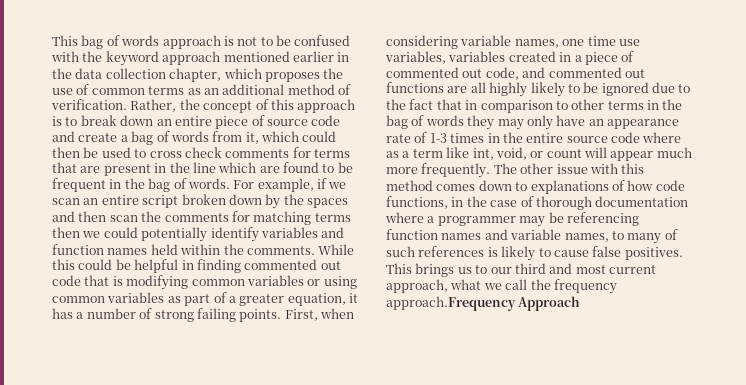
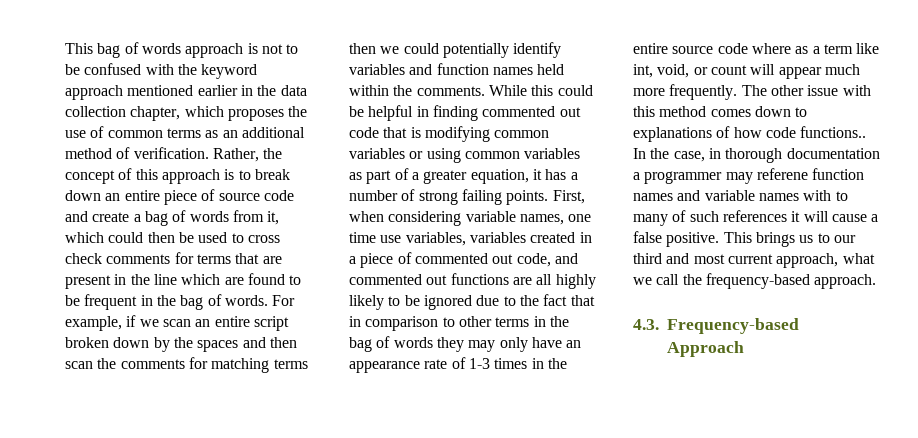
[386,196,534,209] functions, in the case of -> [800,126,867,138] [633,148,721,162] functions.. In the case, in
[385,212,424,223] where -> (880, 153) none
[548,212,639,226] be referencing -> [756,168,808,180] referene
[564,233,609,242] names, -> [758,190,832,201] names with
[487,246,683,261] is likely to cause false positives. -> [791,211,879,222] [633,231,720,247] it will cause a false positive.
[553,279,617,294] [386,296,516,311] frequency approach.Frequency -> [705,273,877,289] [633,318,799,334] frequency-based approach. // 4.3. Frequency-based

